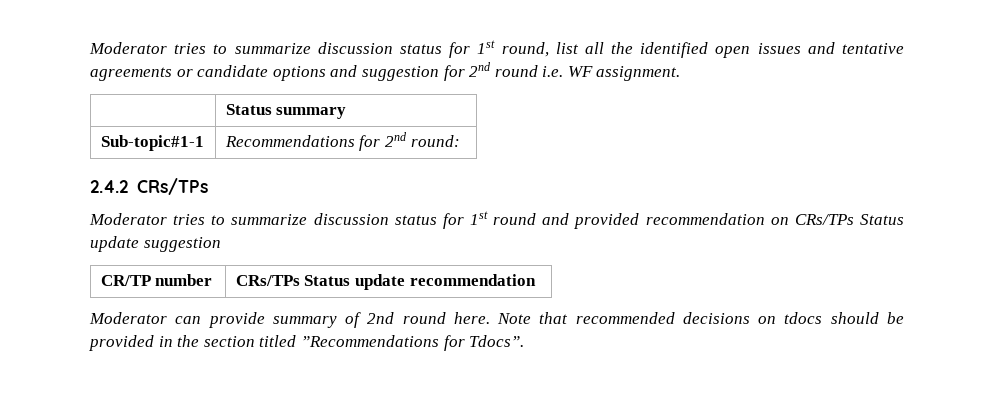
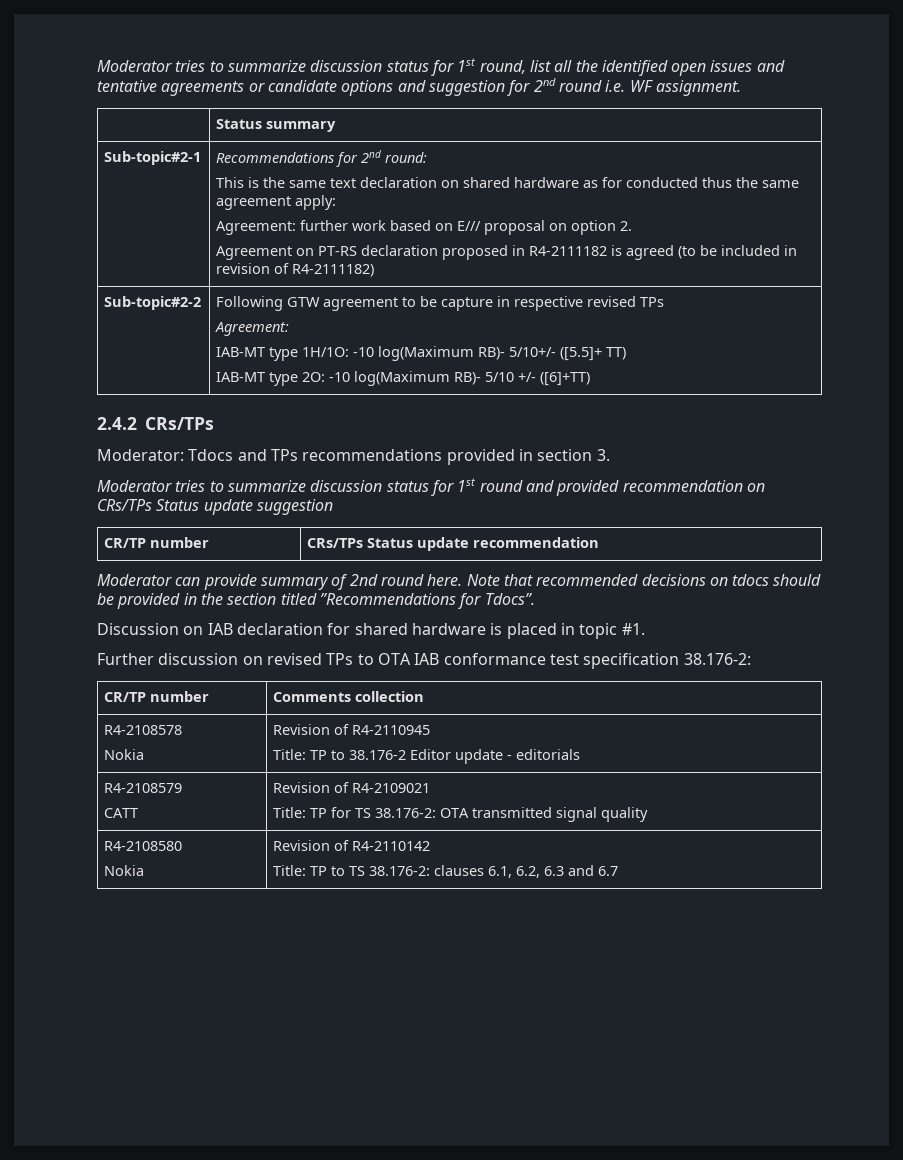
[100,135,204,151] Sub-topic#1-1 -> [104,151,202,165] Sub-topic#2-1
[90,178,208,195] // 2.4.2 CRs/TPs -> [216,177,800,188] [216,195,337,210] [216,220,633,235] [216,245,798,260] [216,263,375,277] [104,296,202,310] [216,296,665,311] [215,322,290,336] [216,346,627,361] [216,371,591,386] [97,417,214,430] [97,449,610,465] // This is the same text declaration on shared hardware as for conducted thus the same agreement apply: // Agreement: further work based on E/// proposal on option 2. // Agreement on PT-RS declaration proposed in R4-2111182 is agreed (to be included in revision of R4-2111182) // Sub-topic#2-2 | Following GTW agreement to be capture in respective revised TPs // Agreement: // IAB-MT type 1H/1O: -10 log(Maximum RB)- 5/10+/- ([5.5]+ TT) // IAB-MT type 2O: -10 log(Maximum RB)- 5/10 +/- ([6]+TT) // 2.4.2 CRs/TPs // Moderator: Tdocs and TPs recommendations provided in section 3.
(525, 341) none -> [97,623,645,639] [97,653,751,669] [104,691,210,702] [273,691,425,702] [104,725,183,735] [104,749,145,760] [273,724,431,735] [273,749,581,764] [104,783,183,793] [104,808,139,818] [273,782,431,793] [273,807,649,822] [104,841,183,851] [104,865,145,876] [273,840,431,851] [273,865,619,878] // Discussion on IAB declaration for shared hardware is placed in topic #1. // Further discussion on revised TPs to OTA IAB conformance test specification 38.176-2: // CR/TP number | Comments collection // R4-2108578 // Nokia | Revision of R4-2110945 // Title: TP to 38.176-2 Editor update - editorials // R4-2108579 // CATT | Revision of R4-2109021 // Title: TP for TS 38.176-2: OTA transmitted signal quality // R4-2108580 // Nokia | Revision of R4-2110142 // Title: TP to TS 38.176-2: clauses 6.1, 6.2, 6.3 and 6.7

